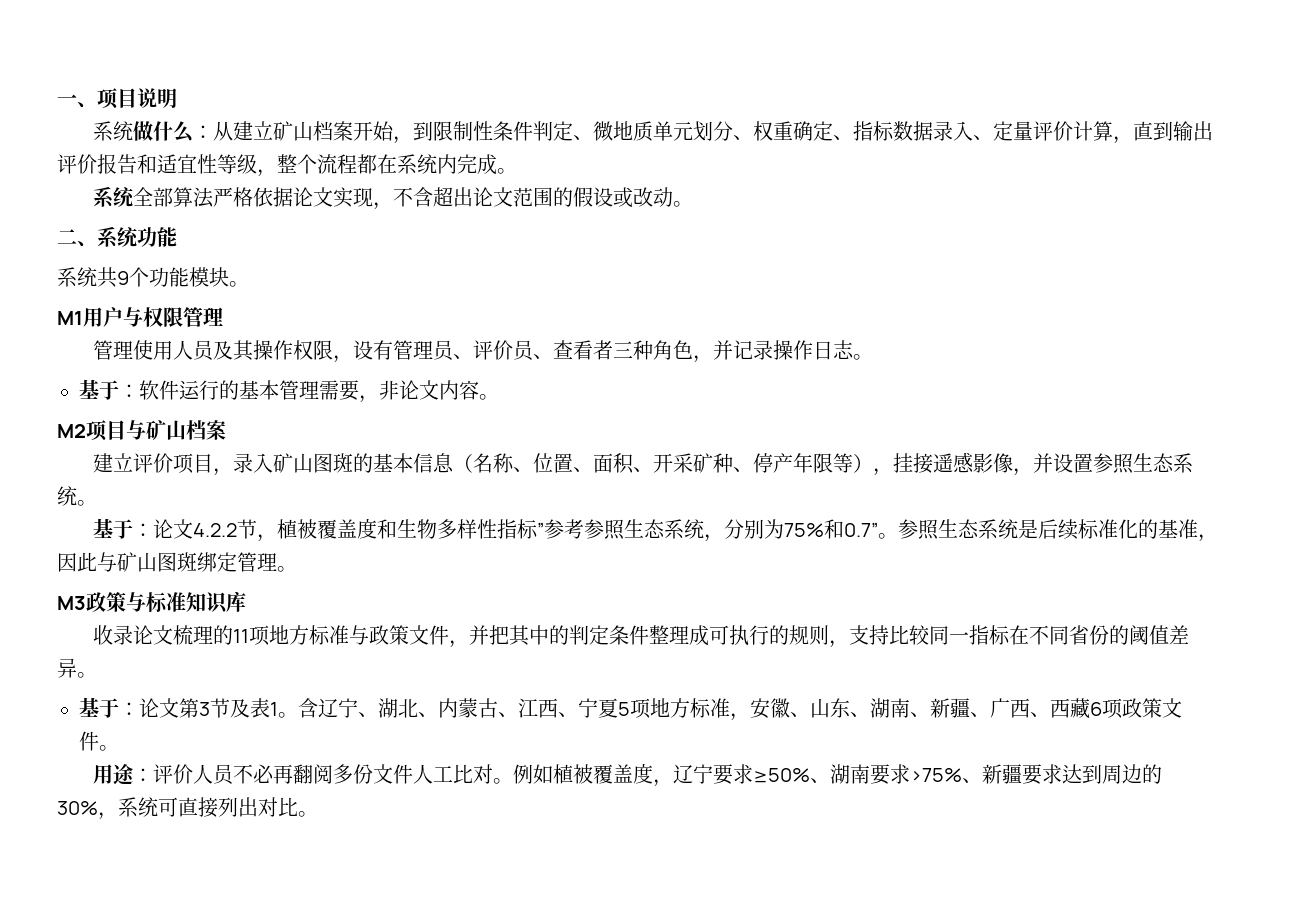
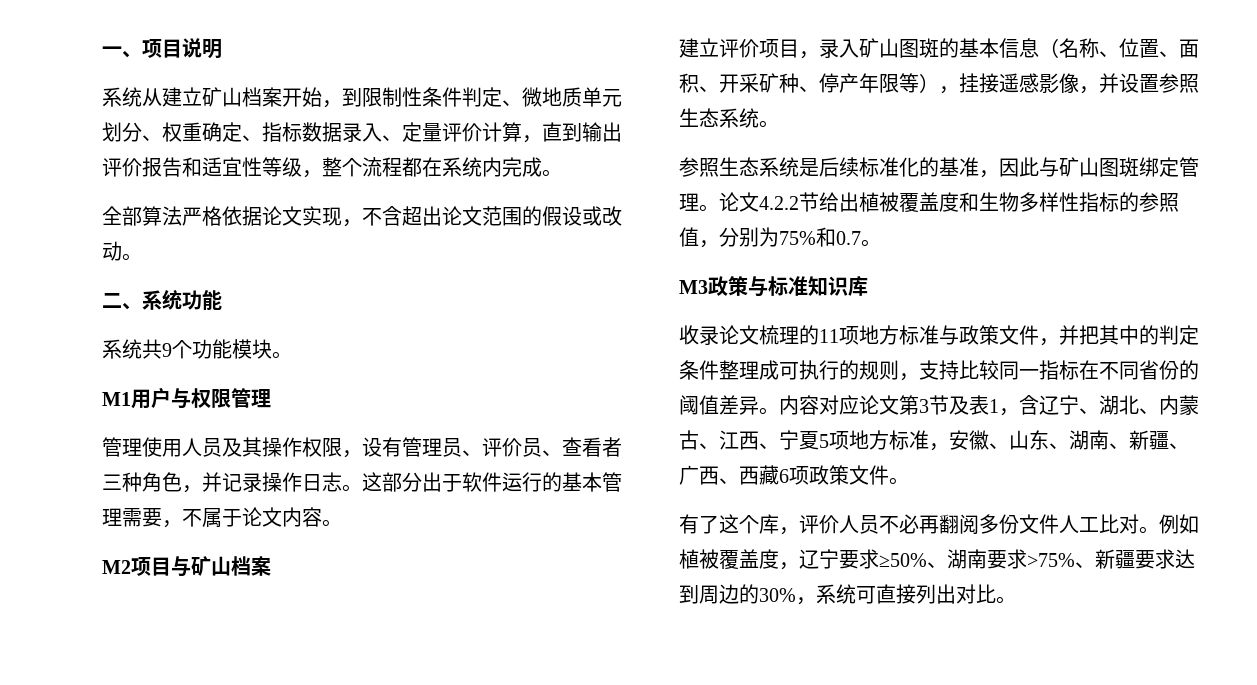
[132,121,213,143] 做什么： -> (142, 97) none
[92,186,134,208] 系统 -> (562, 173) none
[79,379,139,400] // 基于： -> [362,472,462,492] 这部分出于
[379,380,399,400] 非 -> [182,508,242,528] 不属于
[92,518,898,542] 基于：论文4.2.2节，植被覆盖度和生物多样性指标”参考参照生态系统，分别为75%和0.7”。 -> (779, 124) none
(297, 569) none -> [719,192,1179,212] [679,227,881,248] 论文4.2.2节给出植被覆盖度和生物多样性指标的参照值，分别为75%和0.7。
[79,697,139,718] // 基于： -> [779,395,859,415] 内容对应
[278,712,298,718] 。 -> [999,408,1019,416] ，
[92,764,153,785] 用途： -> [679,514,799,535] 有了这个库，

